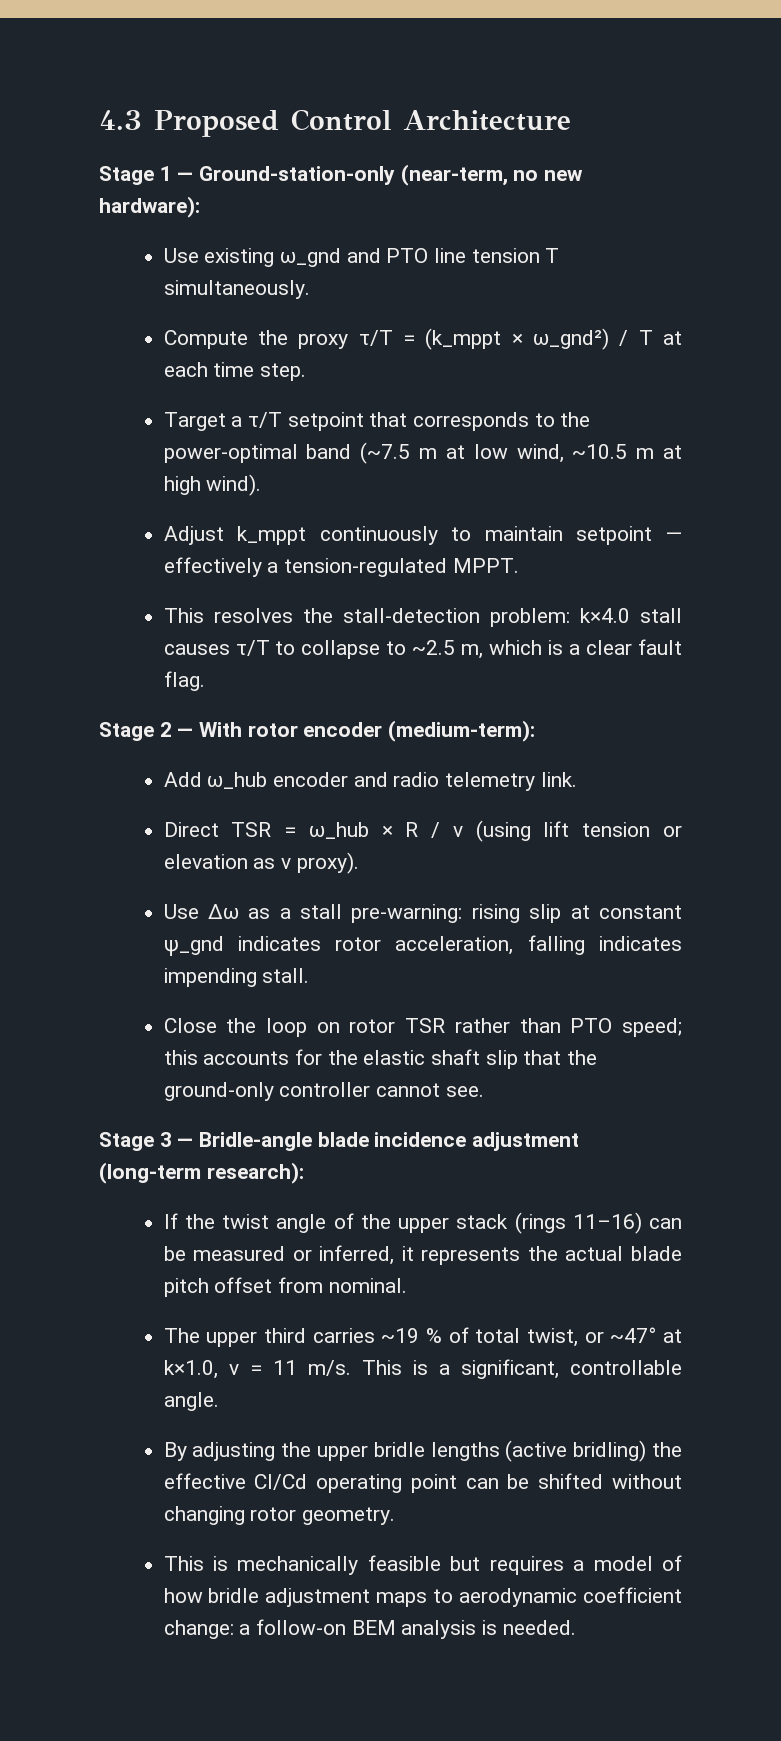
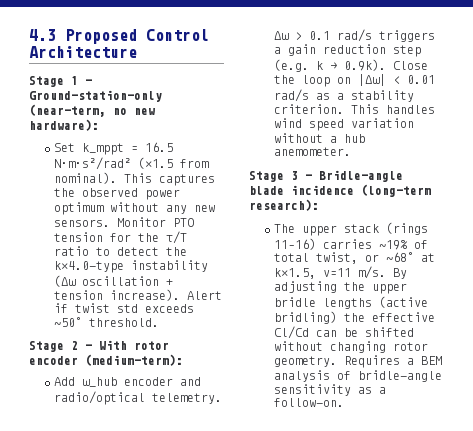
[163,248,560,267] [163,280,310,299] [163,328,682,350] [163,362,306,381] [163,412,591,431] [163,442,683,464] [163,474,262,496] [163,526,682,545] [163,557,519,577] [163,608,682,627] [163,639,682,659] [163,671,205,691] Use existing ω_gnd and PTO line tension T simultaneously. // Compute the proxy τ/T = (k_mppt × ω_gnd²) / T at each time step. // Target a τ/T setpoint that corresponds to the power-optimal band (~7.5 m at low wind, ~10.5 m at high wind). // Adjust k_mppt continuously to maintain setpoint — effectively a tension-regulated MPPT. // This resolves the stall-detection problem: k×4.0 stall causes τ/T to collapse to ~2.5 m, which is a clear fault flag. -> [54,142,174,155] [54,157,210,170] [54,172,216,186] [54,188,181,200] [54,202,216,215] [54,217,195,227] [54,231,188,244] [54,246,188,256] [54,260,209,273] [54,275,174,287] [54,289,223,301] [54,303,195,313] [54,317,160,327] Set k_mppt = 16.5 N·m·s²/rad² (×1.5 from nominal). This captures the observed power optimum without any new sensors. Monitor PTO tension for the τ/T ratio to detect the k×4.0-type instability (Δω oscillation + tension increase). Alert if twist std exceeds ~50° threshold.
[393,772,577,791] [163,820,682,842] [163,852,359,874] [163,904,682,923] [163,935,682,956] [163,968,310,987] [163,1018,682,1037] [163,1049,597,1069] [163,1082,484,1101] radio telemetry link. // Direct TSR = ω_hub × R / v (using lift tension or elevation as v proxy). // Use Δω as a stall pre-warning: rising slip at constant ψ_gnd indicates rotor acceleration, falling indicates impending stall. // Close the loop on rotor TSR rather than PTO speed; this accounts for the elastic shaft slip that the ground-only controller cannot see. -> [54,391,223,405] [274,29,436,42] [274,44,422,57] [274,59,429,72] [274,74,436,87] [274,89,415,102] [274,104,436,114] [274,118,415,131] [274,133,366,143] [274,147,352,156] radio/optical telemetry. Δω > 0.1 rad/s triggers a gain reduction step (e.g. k → 0.9k). Close the loop on |Δω| < 0.01 rad/s as a stability criterion. This handles wind speed variation without a hub anemometer.
[472,1132,580,1151] adjustment -> (354, 190) none
[163,1212,682,1234] [163,1245,682,1265] [163,1277,407,1297] [163,1327,682,1347] [163,1359,682,1379] [163,1392,219,1411] If the twist angle of the upper stack (rings 11–16) can be measured or inferred, it represents the actual blade pitch offset from nominal. // The upper third carries ~19 % of total twist, or ~47° at k×1.0, v = 11 m/s. This is a significant, controllable angle. // -> [274,222,429,236] [274,238,429,250] [274,252,436,264] [274,266,387,279] The upper stack (rings 11–16) carries ~19% of total twist, or ~68° at k×1.5, v=11 m/s.
[316,1474,457,1493] operating point -> (310, 332) none
[163,1555,682,1575] [163,1587,682,1607] [163,1619,576,1639] // This is mechanically feasible but requires a model of how bridle adjustment maps to aerodynamic coefficient change: a follow-on BEM analysis is needed. -> [344,355,443,368] [274,370,443,382] [274,384,387,396] [274,398,345,407] Requires a BEM analysis of bridle-angle sensitivity as a follow-on.

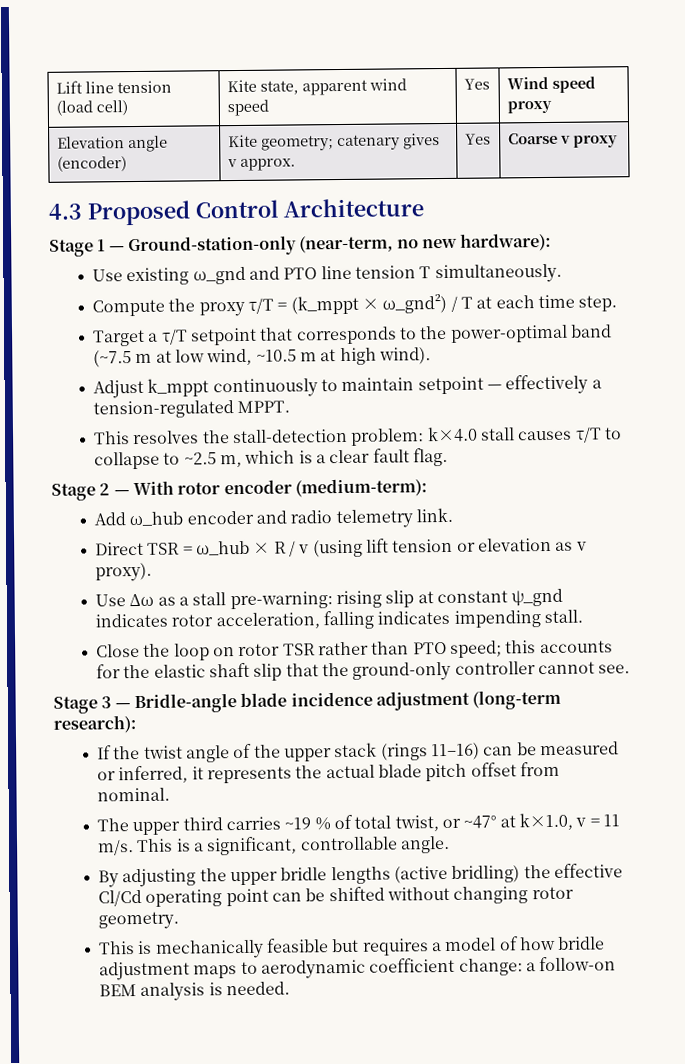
(29, 35) none -> [55,80,172,94] [55,100,128,116] [226,78,407,96] [226,99,269,117] [463,78,490,90] [506,76,596,93] [506,100,552,114] [56,135,168,153] [56,156,127,172] [227,133,440,151] [226,158,296,171] [464,133,491,145] [507,132,618,148] Lift line tension (load cell) | Kite state, apparent wind speed | Yes | Wind speed proxy // Elevation angle (encoder) | Kite geometry; catenary gives v approx. | Yes | Coarse v proxy //
[54,142,174,155] [54,157,210,170] [54,172,216,186] [54,188,181,200] [54,202,216,215] [54,217,195,227] [54,231,188,244] [54,246,188,256] [54,260,209,273] [54,275,174,287] [54,289,223,301] [54,303,195,313] [54,317,160,327] Set k_mppt = 16.5 N·m·s²/rad² (×1.5 from nominal). This captures the observed power optimum without any new sensors. Monitor PTO tension for the τ/T ratio to detect the k×4.0-type instability (Δω oscillation + tension increase). Alert if twist std exceeds ~50° threshold. -> [92,263,562,286] [92,293,618,317] [93,324,613,347] [93,347,432,368] [93,374,602,399] [93,400,291,419] [94,426,623,446] [94,447,449,470] Use existing ω_gnd and PTO line tension T simultaneously. // Compute the proxy τ/T = (k_mppt × ω_gnd²) / T at each time step. // Target a τ/T setpoint that corresponds to the power-optimal band (~7.5 m at low wind, ~10.5 m at high wind). // Adjust k_mppt continuously to maintain setpoint — effectively a tension-regulated MPPT. // This resolves the stall-detection problem: k×4.0 stall causes τ/T to collapse to ~2.5 m, which is a clear fault flag.
[54,391,223,405] [274,29,436,42] [274,44,422,57] [274,59,429,72] [274,74,436,87] [274,89,415,102] [274,104,436,114] [274,118,415,131] [274,133,366,143] [274,147,352,156] radio/optical telemetry. Δω > 0.1 rad/s triggers a gain reduction step (e.g. k → 0.9k). Close the loop on |Δω| < 0.01 rad/s as a stability criterion. This handles wind speed variation without a hub anemometer. -> [290,507,454,529] [95,537,587,558] [95,562,153,582] [95,588,564,610] [95,609,584,630] [96,640,613,661] [96,661,631,681] radio telemetry link. // Direct TSR = ω_hub × R / v (using lift tension or elevation as v proxy). // Use Δω as a stall pre-warning: rising slip at constant ψ_gnd indicates rotor acceleration, falling indicates impending stall. // Close the loop on rotor TSR rather than PTO speed; this accounts for the elastic shaft slip that the ground-only controller cannot see.
(354, 190) none -> [375,690,470,711] adjustment
[274,222,429,236] [274,238,429,250] [274,252,436,264] [274,266,387,279] The upper stack (rings 11–16) carries ~19% of total twist, or ~68° at k×1.5, v=11 m/s. -> [97,741,619,763] [97,761,561,784] [97,787,171,802] [97,812,620,836] [97,835,451,856] If the twist angle of the upper stack (rings 11–16) can be measured or inferred, it represents the actual blade pitch offset from nominal. // The upper third carries ~19 % of total twist, or ~47° at k×1.0, v = 11 m/s. This is a significant, controllable angle. //
(310, 332) none -> [145,888,269,907] operating point
[344,355,443,368] [274,370,443,382] [274,384,387,396] [274,398,345,407] Requires a BEM analysis of bridle-angle sensitivity as a follow-on. -> [98,936,606,959] [99,956,617,981] [99,981,291,1001] // This is mechanically feasible but requires a model of how bridle adjustment maps to aerodynamic coefficient change: a follow-on BEM analysis is needed.

